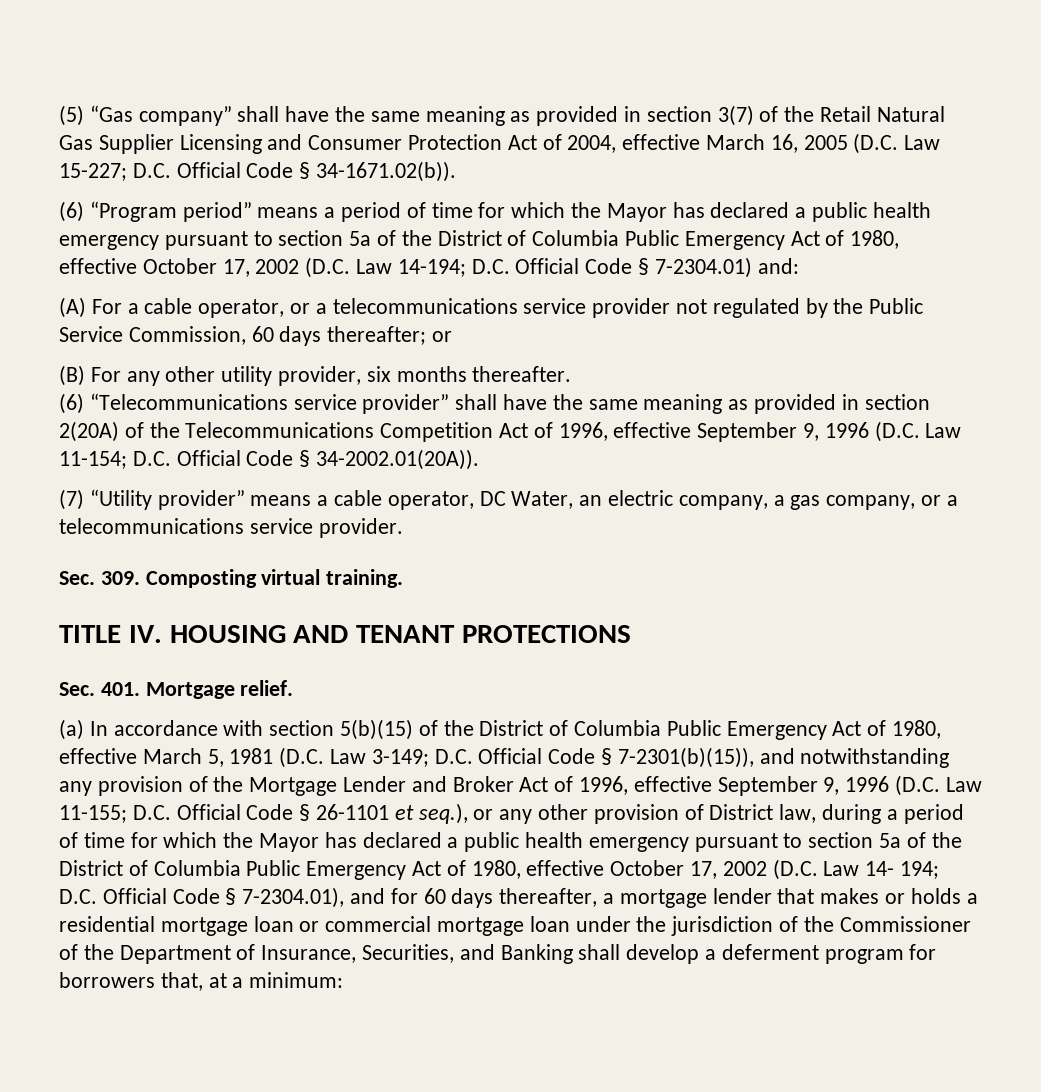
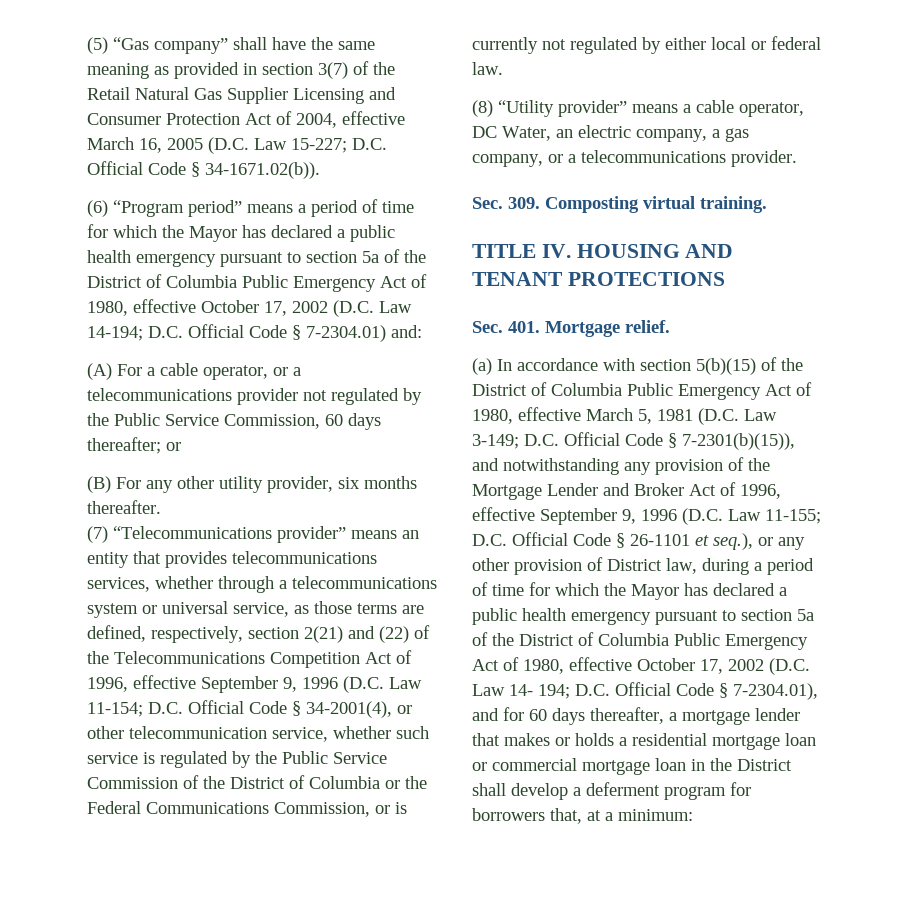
[523,298,587,314] service -> (232, 394) none
[59,393,930,414] [59,421,119,442] (6) “Telecommunications service provider” shall have the same meaning as provided in section 2(20A) -> [87,526,419,543] [87,551,377,568] [87,576,437,593] [87,601,424,618] [87,625,409,643] (7) “Telecommunications provider” means an entity that provides telecommunications services, whether through a telecommunications system or universal service, as those terms are defined, respectively, section 2(21) and (22)
[316,449,480,470] [59,489,84,510] 34-2002.01(20A)). // (7) -> [306,701,412,718] [87,726,429,742] [87,751,387,768] [87,775,427,789] [87,801,407,817] [472,36,821,54] [472,62,503,75] [472,100,493,117] 34-2001(4), or other telecommunication service, whether such service is regulated by the Public Service Commission of the District of Columbia or the Federal Communications Commission, or is currently not regulated by either local or federal law. // (8)
[249,518,313,534] service -> (726, 156) none
[575,916,971,936] [59,944,573,964] under the jurisdiction of the Commissioner of the Department of Insurance, Securities, and Banking -> [691,758,792,771] in the District

